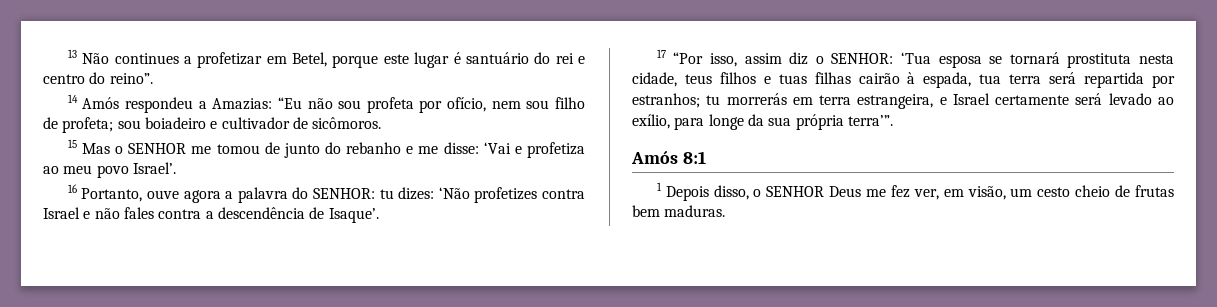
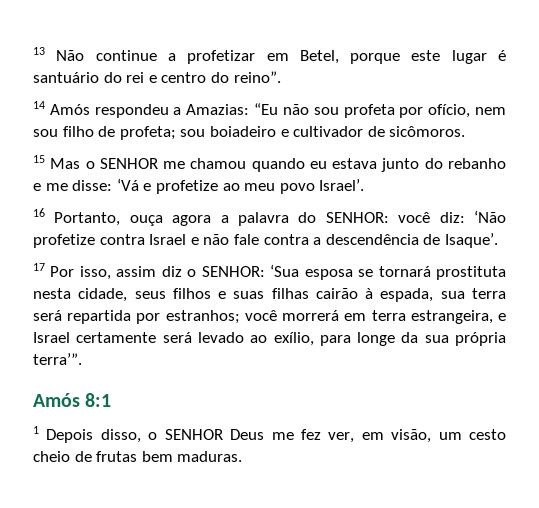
[114,53,179,64] continues -> [95,50,157,61] continue
[216,142,280,154] tomou de -> [190,158,378,172] chamou quando eu estava
[483,142,586,158] ‘Vai e profetiza -> [116,178,218,194] ‘Vá e profetize
[147,190,180,199] ouve -> [129,215,163,226] ouça
[379,187,538,203] tu dizes: ‘Não profetizes -> [398,210,506,223] [33,234,95,248] você diz: ‘Não profetize
[123,207,154,219] fales -> [233,234,259,245] fale
[673,52,704,64] “Por -> [50,266,75,277] Por
[901,52,932,64] ‘Tua -> [270,264,300,277] ‘Sua
[684,74,712,84] teus -> [134,291,166,299] seus
[778,74,807,84] tuas -> [233,291,265,299] suas
[979,74,1002,84] tua -> [440,291,465,299] sua
[706,93,787,105] tu morrerás -> [244,310,340,321] você morrerá

